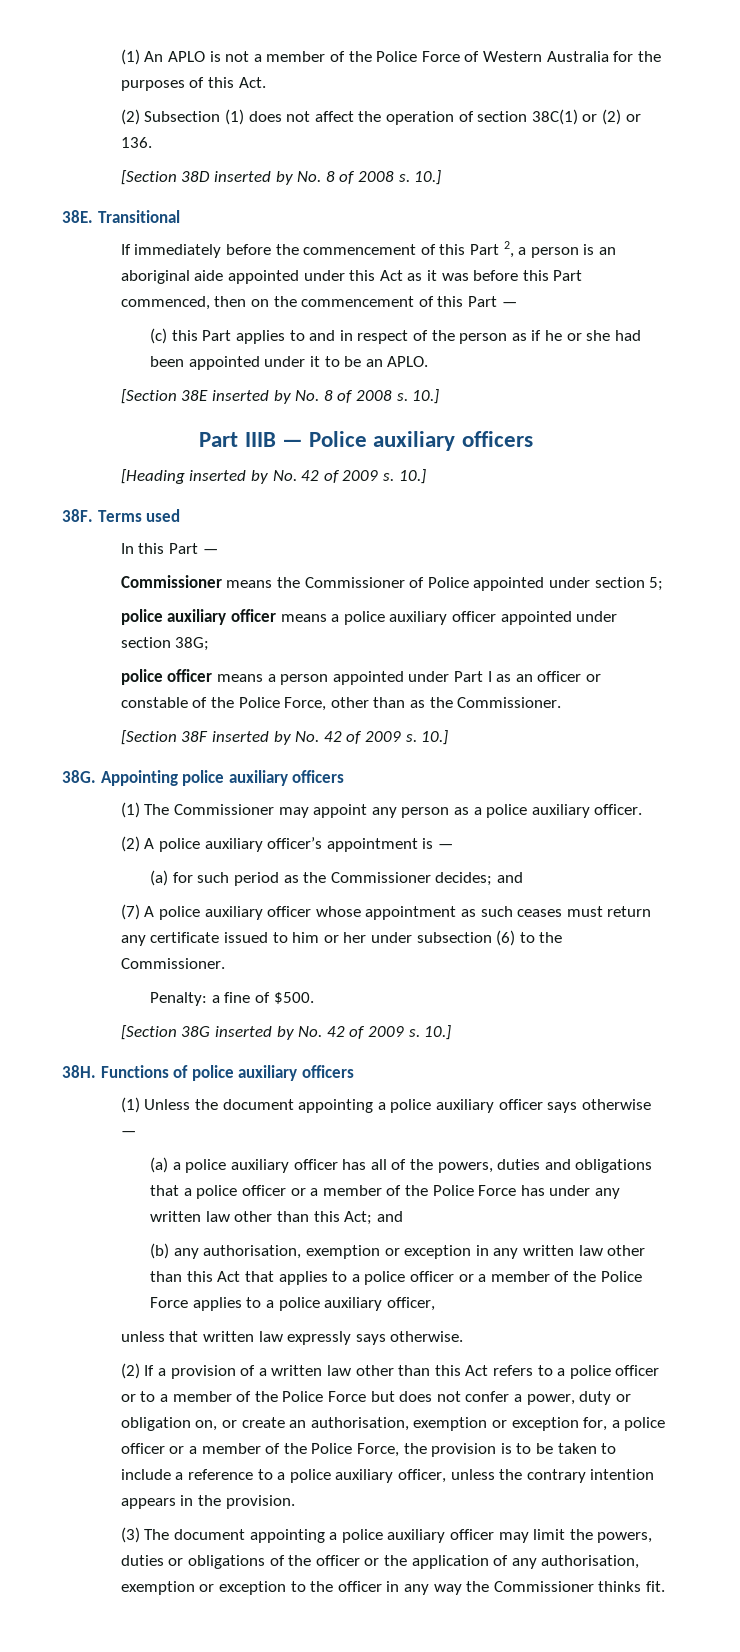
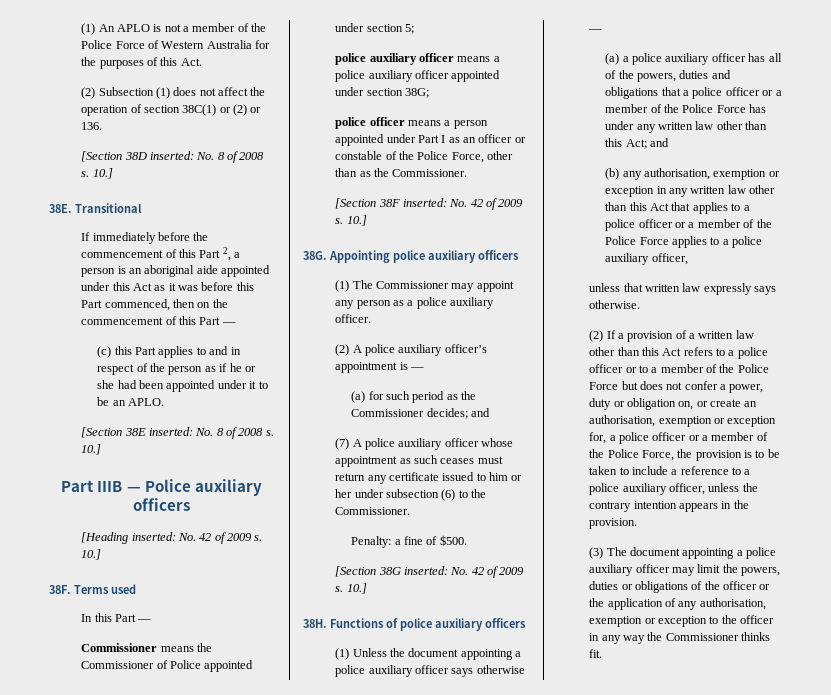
[214,171,293,185] inserted by -> [149,151,194,160] inserted:
[212,390,291,404] inserted by -> [148,427,193,436] inserted:
[189,470,269,484] inserted by -> [131,532,176,541] inserted:
[212,731,291,745] inserted by -> [402,198,447,207] inserted:
[215,1026,294,1040] inserted by -> [403,566,448,575] inserted:

